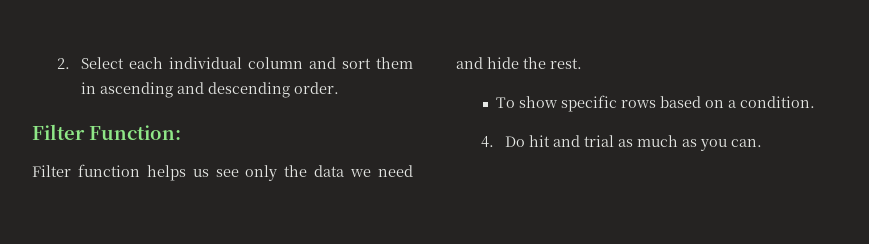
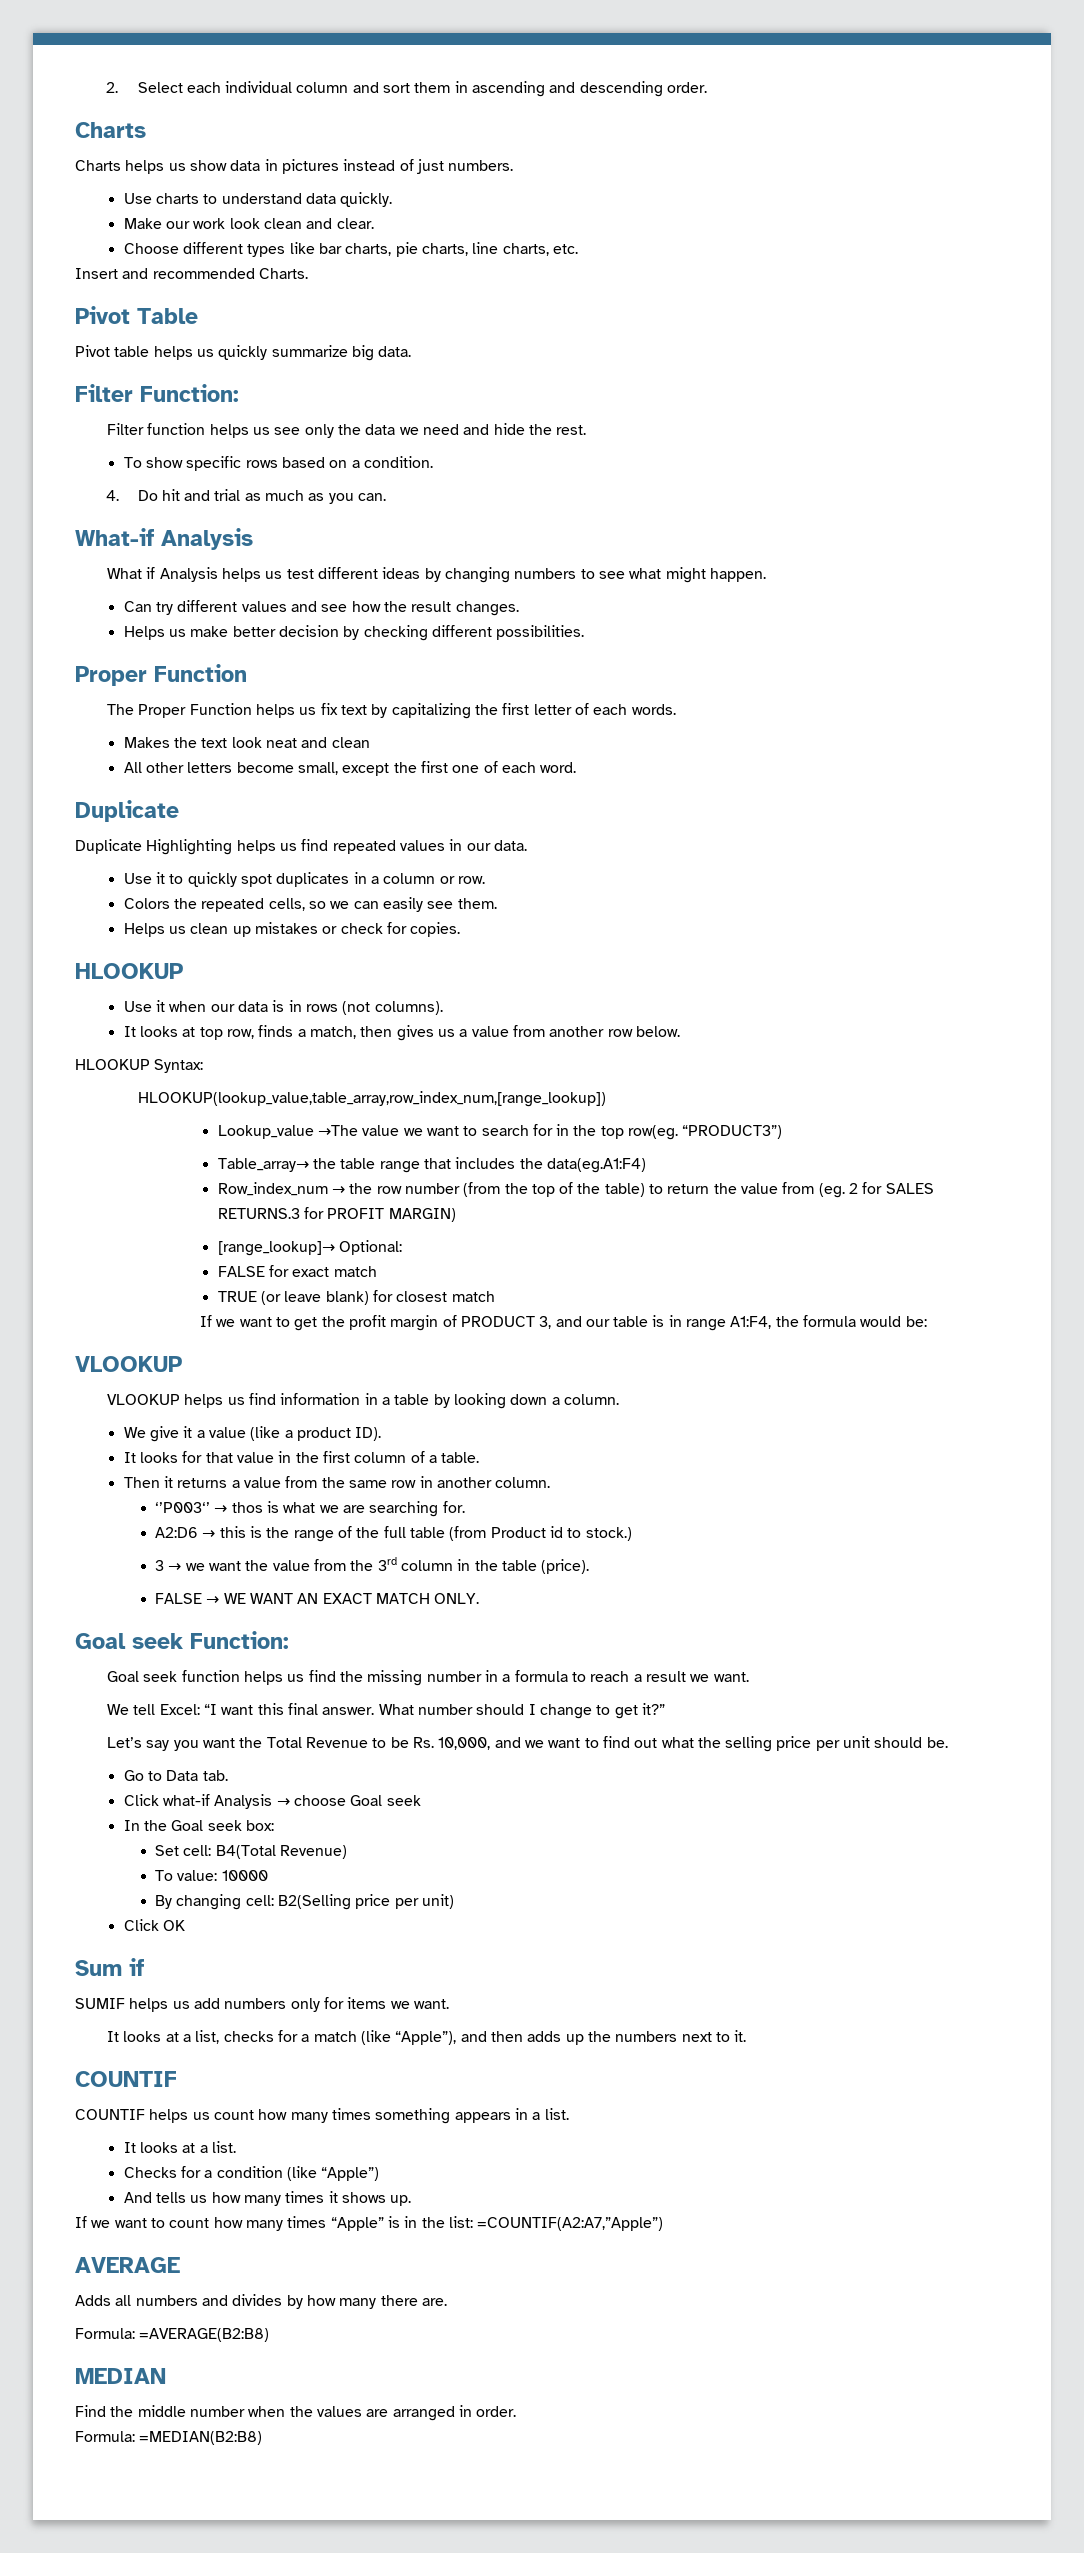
(340, 88) none -> [75,122,146,138] [75,159,514,174] [123,192,393,207] [123,218,374,229] [123,242,579,257] [75,268,308,279] [75,306,198,324] [75,345,412,361] // Charts // Charts helps us show data in pictures instead of just numbers. // Use charts to understand data quickly. // Make our work look clean and clear. // Choose different types like bar charts, pie charts, line charts, etc. // Insert and recommended Charts. // Pivot Table // Pivot table helps us quickly summarize big data.
(763, 143) none -> [75,528,253,550] [107,567,766,583] [123,600,519,616] [123,625,585,641] [75,664,247,686] [107,703,676,719] [123,737,370,748] [123,761,577,776] [75,800,179,822] [75,839,527,855] [123,872,486,887] [123,897,497,912] [123,922,461,937] [75,963,183,979] [123,1000,443,1015] [123,1025,680,1041] [75,1059,204,1073] [137,1091,606,1107] [217,1124,783,1140] [217,1157,646,1173] [217,1182,934,1198] [217,1207,456,1222] [217,1240,402,1256] [217,1265,377,1277] [217,1290,495,1305] [200,1315,927,1331] [75,1356,182,1372] [107,1393,619,1409] [123,1426,382,1442] [123,1451,480,1463] [123,1476,551,1488] [155,1501,465,1517] [155,1526,632,1542] [155,1557,590,1574] [155,1593,480,1604] [75,1631,289,1649] [107,1670,749,1686] [107,1703,665,1719] [107,1736,948,1752] [123,1770,228,1781] [123,1794,421,1809] [123,1820,275,1831] [155,1845,348,1859] [155,1870,268,1881] [155,1894,455,1910] [123,1919,186,1931] [75,1958,144,1976] [75,1997,449,2012] [107,2030,747,2045] [75,2071,177,2087] [75,2108,569,2124] [123,2141,237,2153] [123,2166,380,2181] [123,2191,412,2206] [75,2216,664,2231] [75,2257,180,2273] [75,2294,447,2309] [75,2328,270,2342] [75,2368,166,2384] [75,2405,517,2421] [75,2431,263,2445] // What-if Analysis // What if Analysis helps us test different ideas by changing numbers to see what might happen. // Can try different values and see how the result changes. // Helps us make better decision by checking different possibilities. // Proper Function // The Proper Function helps us fix text by capitalizing the first letter of each words. // Makes the text look neat and clean // All other letters become small, except the first one of each word. // Duplicate // Duplicate Highlighting helps us find repeated values in our data. // Use it to quickly spot duplicates in a column or row. // Colors the repeated cells, so we can easily see them. // Helps us clean up mistakes or check for copies. // HLOOKUP // Use it when our data is in rows (not columns). // It looks at top row, finds a match, then gives us a value from another row below. // HLOOKUP Syntax: // HLOOKUP(lookup_value,table_array,row_index_num,[range_lookup]) // Lookup_value →The value we want to search for in the top row(eg. “PRODUCT3”) // Table_array→ the table range that includes the data(eg.A1:F4) // Row_index_num → the row number (from the top of the table) to return the value from (eg. 2 for SALES RETURNS.3 for PROFIT MARGIN) // [range_lookup]→ Optional: // FALSE for exact match // TRUE (or leave blank) for closest match // If we want to get the profit margin of PRODUCT 3, and our table is in range A1:F4, the formula would be: // VLOOKUP // VLOOKUP helps us find information in a table by looking down a column. // We give it a value (like a product ID). // It looks for that value in the first column of a table. // Then it returns a value from the same row in another column. // ‘’P003‘’ → thos is what we are searching for. // A2:D6 → this is the range of the full table (from Product id to stock.) // 3 → we want the value from the 3rd column in the table (price). // FALSE → WE WANT AN EXACT MATCH ONLY. // Goal seek Function: // Goal seek function helps us find the missing number in a formula to reach a result we want. // We tell Excel: “I want this final answer. What number should I change to get it?” // Let’s say you want the Total Revenue to be Rs. 10,000, and we want to find out what the selling price per unit should be. // Go to Data tab. // Click what-if Analysis → choose Goal seek // In the Goal seek box: // Set cell: B4(Total Revenue) // To value: 10000 // By changing cell: B2(Selling price per unit) // Click OK // Sum if // SUMIF helps us add numbers only for items we want. // It looks at a list, checks for a match (like “Apple”), and then adds up the numbers next to it. // COUNTIF // COUNTIF helps us count how many times something appears in a list. // It looks at a list. // Checks for a condition (like “Apple”) // And tells us how many times it shows up. // If we want to count how many times “Apple” is in the list: =COUNTIF(A2:A7,”Apple”) // AVERAGE // Adds all numbers and divides by how many there are. // Formula: =AVERAGE(B2:B8) // MEDIAN // Find the middle number when the values are arranged in order. // Formula: =MEDIAN(B2:B8)

